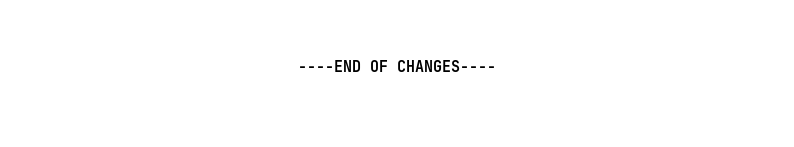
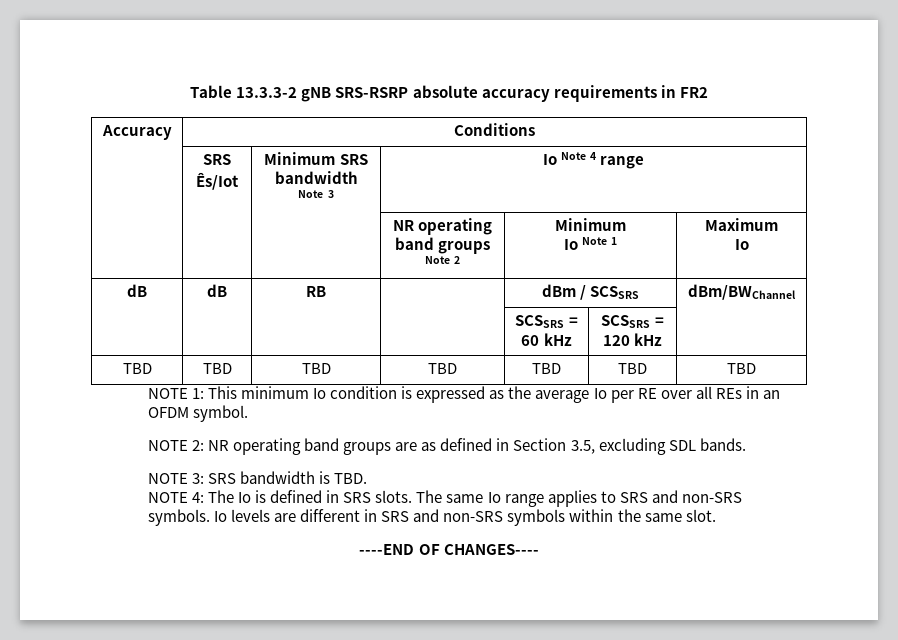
(298, 66) none -> [190,85,708,102] [101,125,172,140] [454,123,535,136] [203,154,231,165] [196,172,239,190] [264,152,368,165] [274,171,358,184] [298,190,334,198] [542,152,645,169] [392,218,493,235] [394,237,491,254] [424,256,461,264] [555,218,626,231] [563,237,618,250] [705,218,778,231] [734,239,749,250] [127,284,147,297] [207,284,227,297] [306,286,326,297] [541,284,640,300] [688,284,796,300] [515,315,578,328] [521,333,572,346] [601,315,664,328] [602,333,663,346] [122,363,152,374] [202,363,232,374] [301,363,331,374] [428,363,457,374] [532,363,561,374] [618,363,647,374] [727,363,756,374] [147,386,780,403] [147,405,249,422] [147,438,746,455] [147,471,368,484] [147,490,742,507] [147,509,716,526] Table 13.3.3-2 gNB SRS-RSRP absolute accuracy requirements in FR2 // Accuracy | Conditions // | SRS Ês/Iot | Minimum SRS bandwidth Note 3 | Io Note 4 range // | | | NR operating band groups Note 2 | Minimum // Io Note 1 | Maximum // Io // dB | dB | RB | | dBm / SCSSRS | dBm/BWChannel // | | | | SCSSRS = 60 kHz | SCSSRS = 120 kHz | // TBD | TBD | TBD | TBD | TBD | TBD | TBD // NOTE 1: This minimum Io condition is expressed as the average Io per RE over all REs in an OFDM symbol. // NOTE 2: NR operating band groups are as defined in Section 3.5, excluding SDL bands. // NOTE 3: SRS bandwidth is TBD. // NOTE 4: The Io is defined in SRS slots. The same Io range applies to SRS and non-SRS symbols. Io levels are different in SRS and non-SRS symbols within the same slot. //

